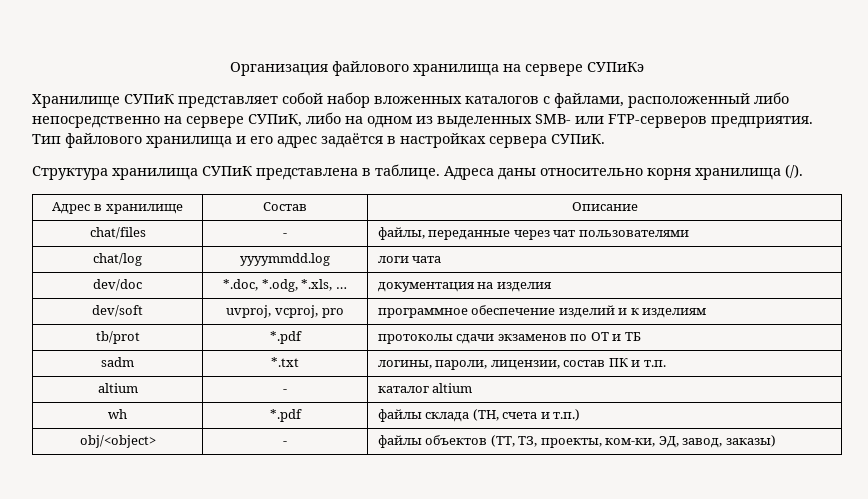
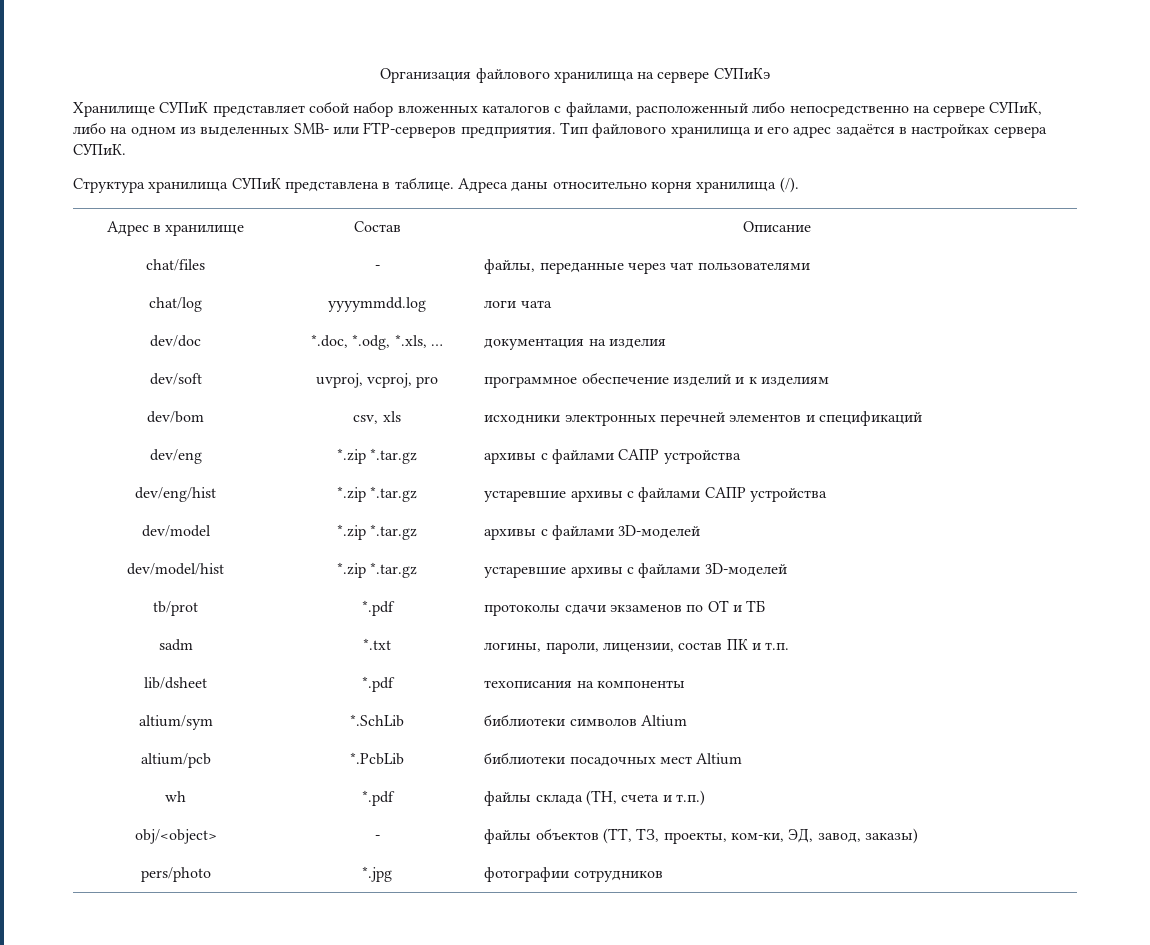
(707, 313) none -> [147,411,204,423] [353,411,401,424] [484,411,922,426] [149,449,202,464] [336,448,418,464] [484,449,741,464] [135,487,216,502] [336,486,418,502] [484,487,827,502] [141,525,211,537] [336,524,418,540] [484,525,701,540] [127,563,224,575] [336,562,418,578] [484,563,787,578] // dev/bom | csv, xls | исходники электронных перечней элементов и спецификаций // dev/eng | *.zip *.tar.gz | архивы с файлами САПР устройства // dev/eng/hist | *.zip *.tar.gz | устаревшие архивы с файлами САПР устройства // dev/model | *.zip *.tar.gz | архивы с файлами 3D-моделей // dev/model/hist | *.zip *.tar.gz | устаревшие архивы с файлами 3D-моделей
[97,383,138,393] [283,389,287,393] [377,383,473,393] altium | - | каталог altium -> [144,677,207,689] [361,676,395,692] [484,680,685,688] [138,715,213,730] [350,714,404,727] [484,714,687,727] [140,753,211,768] [350,752,404,765] [484,752,743,767] lib/dsheet | *.pdf | техописания на компоненты // altium/sym | *.SchLib | библиотеки символов Altium // altium/pcb | *.PcbLib | библиотеки посадочных мест Altium
(776, 441) none -> [140,867,211,882] [362,866,392,882] [484,867,663,882] // pers/photo | *.jpg | фотографии сотрудников

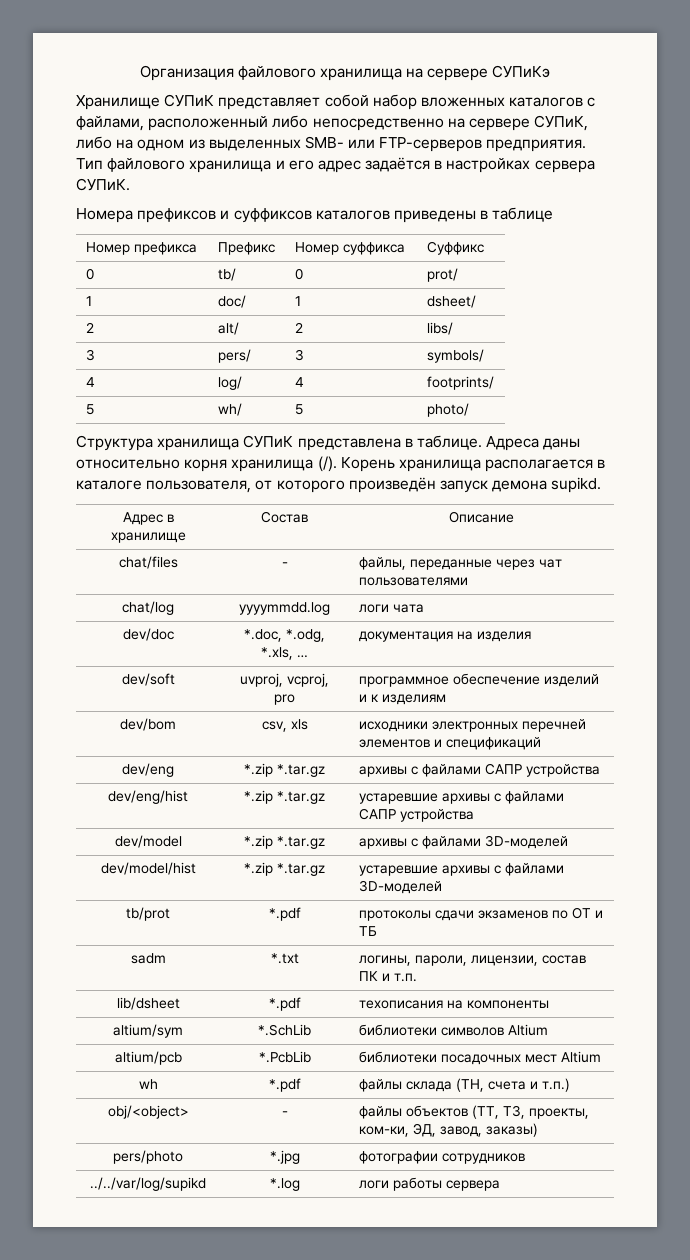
(126, 149) none -> [76,207,554,223] [85,242,197,255] [217,242,275,255] [294,242,405,255] [426,241,484,255] [85,268,94,280] [217,268,236,281] [294,268,303,280] [426,268,458,282] [85,296,92,306] [217,295,246,308] [294,296,301,306] [426,295,476,308] [85,322,94,333] [217,322,239,335] [294,322,303,333] [426,322,453,335] [85,349,95,361] [217,349,251,363] [294,349,304,361] [426,349,484,363] [85,377,95,387] [217,376,242,390] [294,377,304,387] [426,376,494,390] [85,404,94,415] [217,403,242,416] [294,404,303,415] [426,403,469,417] // Номера префиксов и суффиксов каталогов приведены в таблице // Номер префикса | Префикс | Номер суффикса | Суффикс // 0 | tb/ | 0 | prot/ // 1 | doc/ | 1 | dsheet/ // 2 | alt/ | 2 | libs/ // 3 | pers/ | 3 | symbols/ // 4 | log/ | 4 | footprints/ // 5 | wh/ | 5 | photo/
(799, 185) none -> [340,457,606,472] [76,477,602,493] Корень хранилища располагается в каталоге пользователя, от которого произведён запуск демона supikd.
(663, 876) none -> [90,1177,206,1191] [269,1178,300,1191] [358,1177,500,1191] // ../../var/log/supikd | *.log | логи работы сервера

